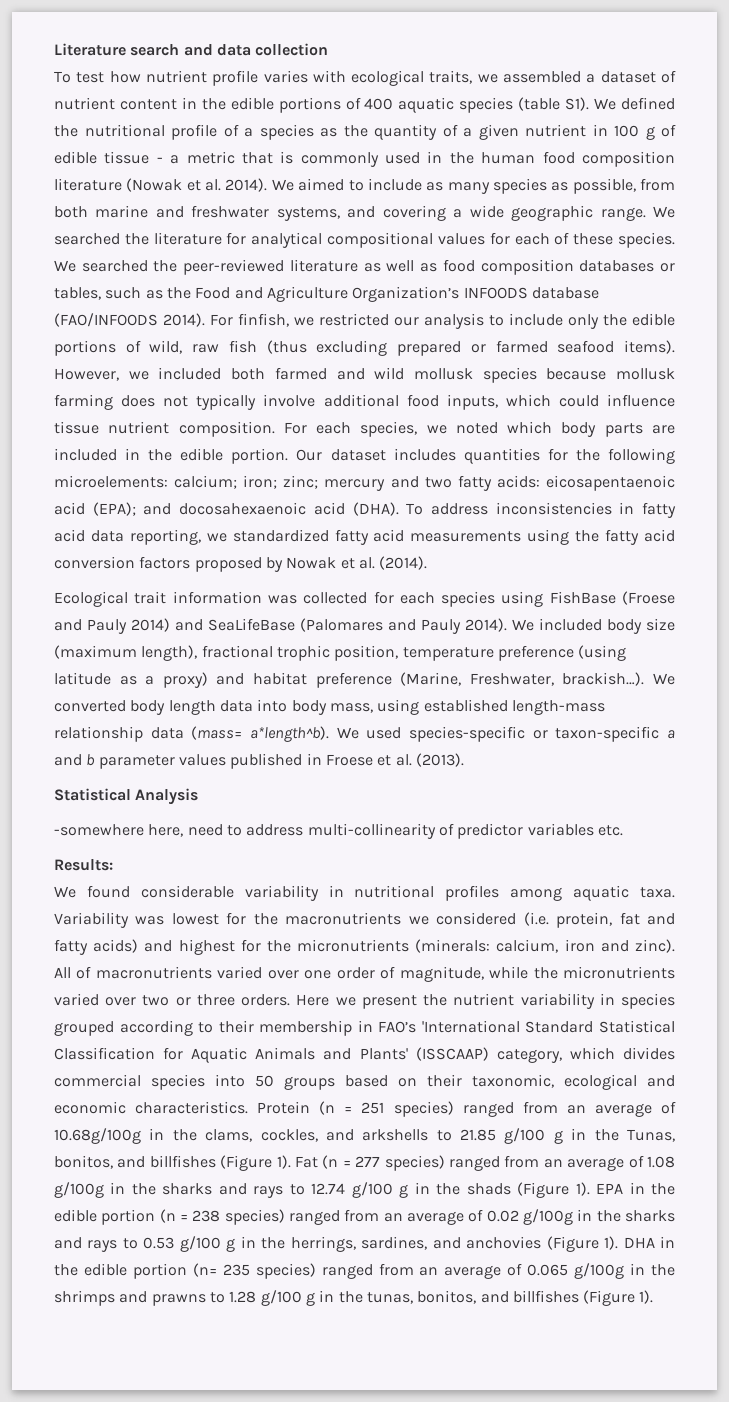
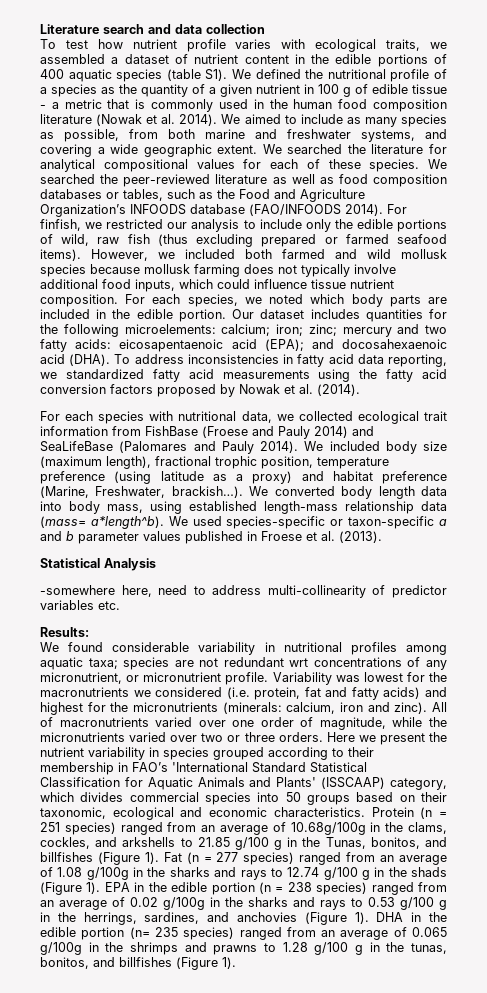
[600,207,646,221] range. -> [217,145,258,154] extent.
[54,591,544,607] Ecological trait information was collected for each species using -> [40,411,447,424] [40,426,141,436] For each species with nutritional data, we collected ecological trait information from
[640,887,676,898] taxa. -> [88,657,447,670] [40,672,269,685] taxa; species are not redundant wrt concentrations of any micronutrient, or micronutrient profile.

